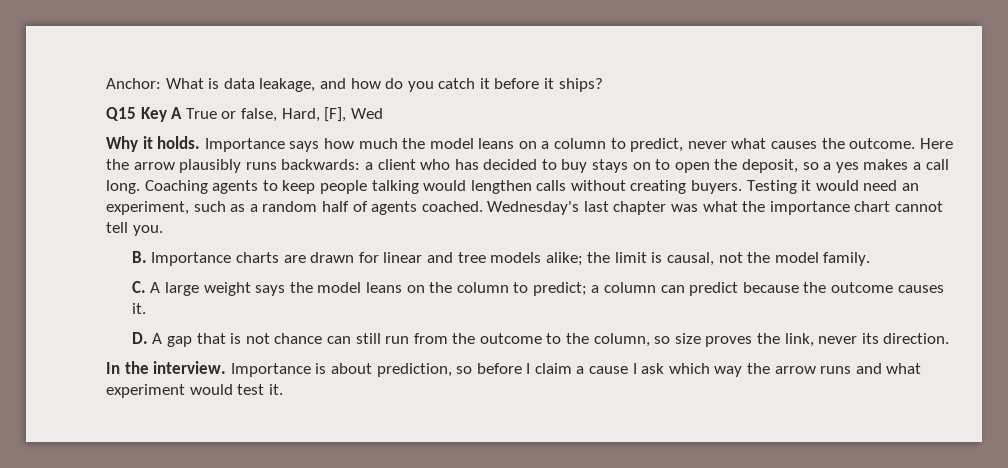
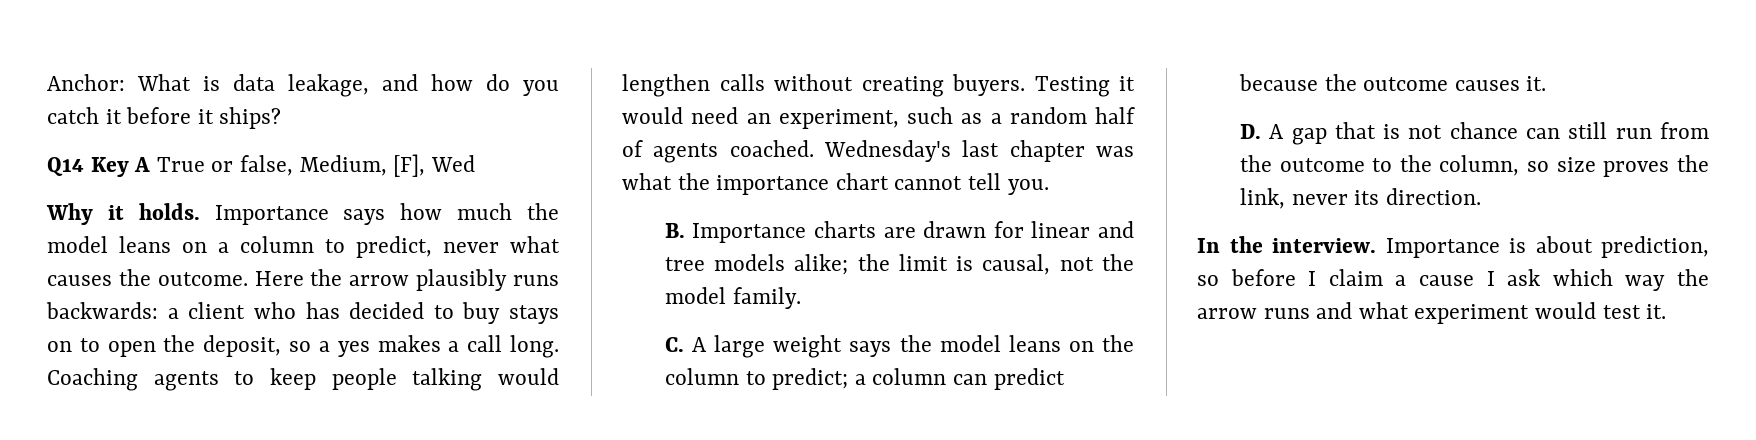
[106,107,136,121] Q15 -> [47,157,84,176] Q14
[281,108,320,122] Hard, -> [299,155,387,176] Medium,

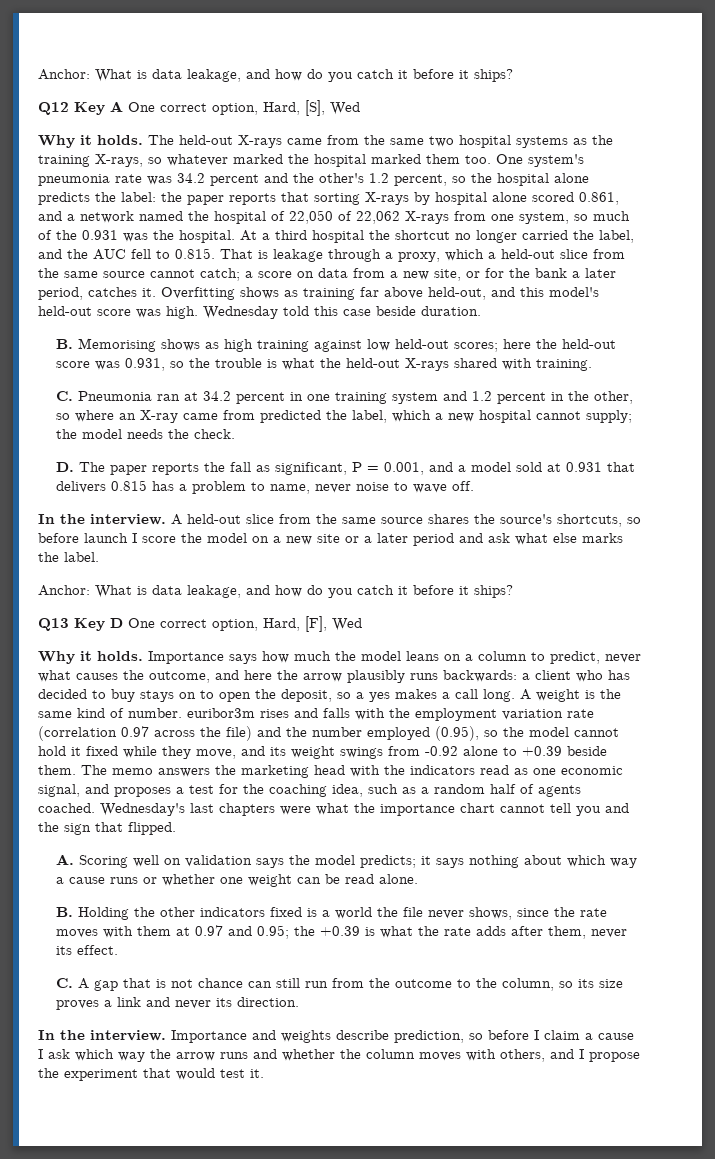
[47,157,84,176] Q14 -> [38,102,69,115] Q12
[156,155,387,176] True or false, Medium, -> [128,100,360,116] [38,135,613,148] [38,154,584,167] [38,173,589,186] [38,192,619,205] [38,210,630,224] [38,230,634,243] [38,248,625,262] [38,268,616,281] [38,287,599,300] [38,306,481,319] [56,338,617,352] [56,358,593,371] [56,391,634,404] [56,410,633,423] [56,429,236,439] [56,462,636,475] [56,480,475,494] [38,514,641,527] [38,533,623,546] [38,552,99,562] [38,585,513,598] [38,618,300,631] One correct option, Hard, [S], Wed // Why it holds. The held-out X-rays came from the same two hospital systems as the training X-rays, so whatever marked the hospital marked them too. One system's pneumonia rate was 34.2 percent and the other's 1.2 percent, so the hospital alone predicts the label: the paper reports that sorting X-rays by hospital alone scored 0.861, and a network named the hospital of 22,050 of 22,062 X-rays from one system, so much of the 0.931 was the hospital. At a third hospital the shortcut no longer carried the label, and the AUC fell to 0.815. That is leakage through a proxy, which a held-out slice from the same source cannot catch; a score on data from a new site, or for the bank a later period, catches it. Overfitting shows as training far above held-out, and this model's held-out score was high. Wednesday told this case beside duration. // B. Memorising shows as high training against low held-out scores; here the held-out score was 0.931, so the trouble is what the held-out X-rays shared with training. // C. Pneumonia ran at 34.2 percent in one training system and 1.2 percent in the other, so where an X-ray came from predicted the label, which a new hospital cannot supply; the model needs the check. // D. The paper reports the fall as significant, P = 0.001, and a model sold at 0.931 that delivers 0.815 has a problem to name, never noise to wave off. // In the interview. A held-out slice from the same source shares the source's shortcuts, so before launch I score the model on a new site or a later period and ask what else marks the label. // Anchor: What is data leakage, and how do you catch it before it ships? // Q13 Key D One correct option, Hard,
[157,271,304,286] outcome. Here -> [149,670,272,683] outcome, and here
[47,368,559,391] [622,74,1135,97] [622,107,899,129] Coaching agents to keep people talking would lengthen calls without creating buyers. Testing it would need an experiment, -> [520,689,621,702] [38,708,594,721] [38,726,619,741] [38,746,607,759] [38,765,623,778] [38,784,363,797] A weight is the same kind of number. euribor3m rises and falls with the employment variation rate (correlation 0.97 across the file) and the number employed (0.95), so the model cannot hold it fixed while they move, and its weight swings from -0.92 alone to +0.39 beside them. The memo answers the marketing head with the indicators read as one economic signal, and proposes a test for the coaching idea,
[1009,140,1134,162] chapter was -> [219,803,311,816] chapters were
[1007,179,1049,195] [664,221,1134,243] [664,254,1134,275] [664,287,801,309] [664,335,1134,358] [664,368,1065,390] [1238,74,1547,91] [1239,124,1261,139] you. // B. Importance charts are drawn for linear and tree models alike; the limit is causal, not the model family. // C. A large weight says the model leans on the column to predict; a column can predict because the outcome causes it. // D. -> [576,803,629,816] [38,822,176,835] [56,854,638,868] [56,874,419,887] [56,907,608,920] [56,925,628,939] [56,945,119,955] [56,978,74,988] you and the sign that flipped. // A. Scoring well on validation says the model predicts; it says nothing about which way a cause runs or whether one weight can be read alone. // B. Holding the other indicators fixed is a world the file never shows, since the rate moves with them at 0.97 and 0.95; the +0.39 is what the rate adds after them, never its effect. // C.
(1550, 166) none -> [578,979,595,988] its
[1677,155,1709,172] [1239,188,1285,209] the link, -> [104,997,171,1007] a link and
[1509,236,1593,253] is about -> [252,1030,389,1043] and weights describe
[1358,302,1530,324] what experiment -> [282,1049,640,1062] [38,1068,171,1081] whether the column moves with others, and I propose the experiment that

